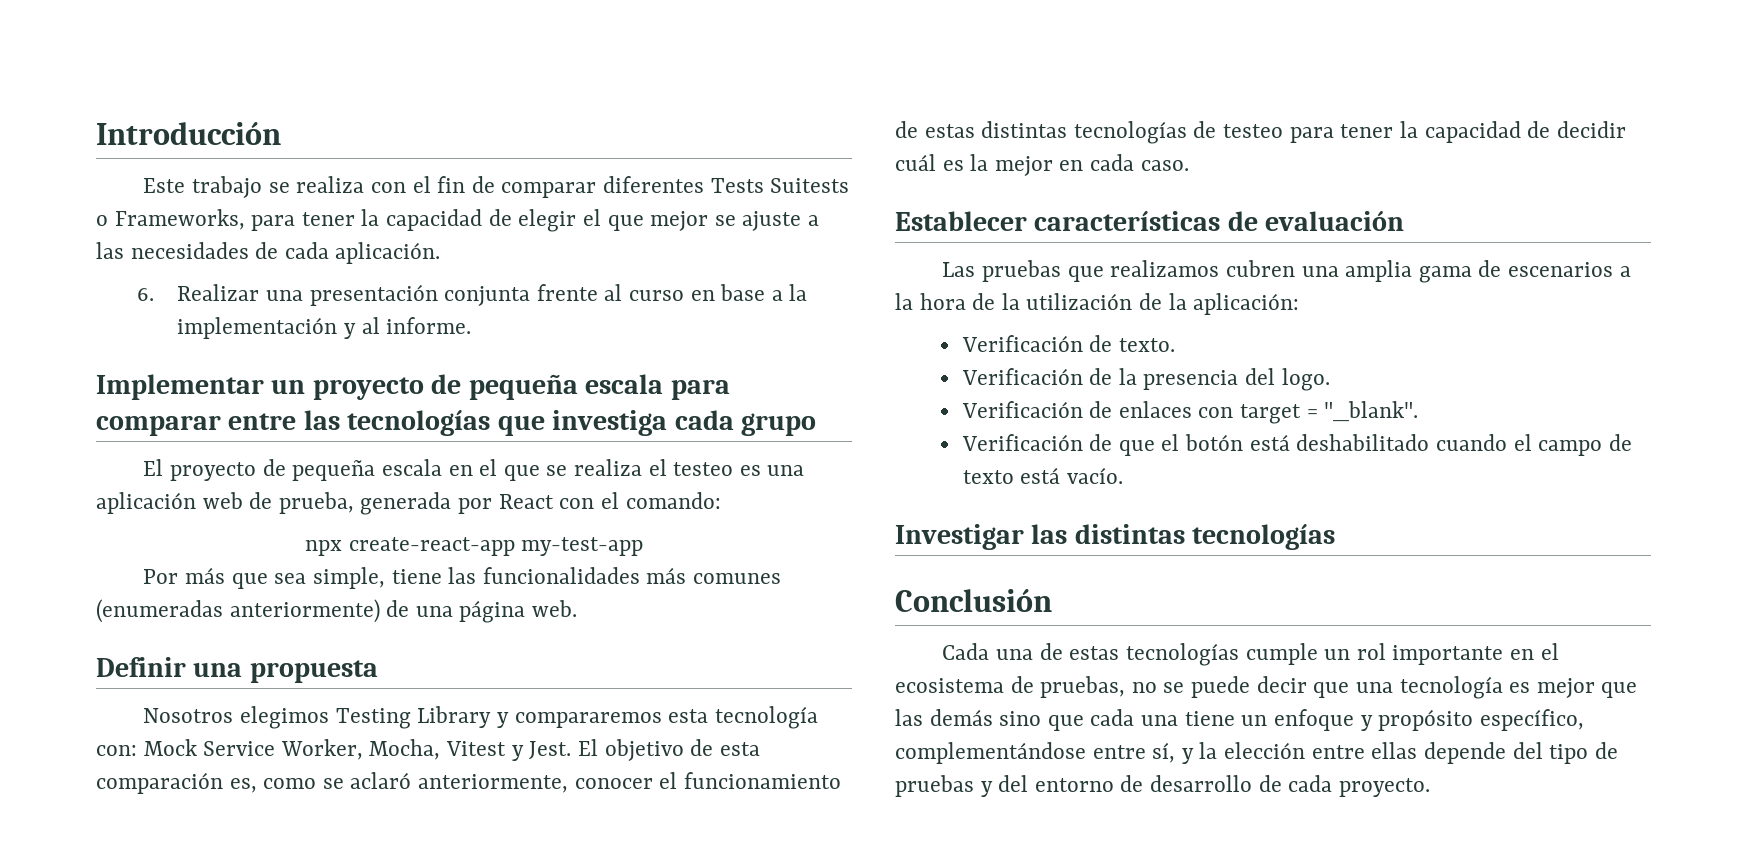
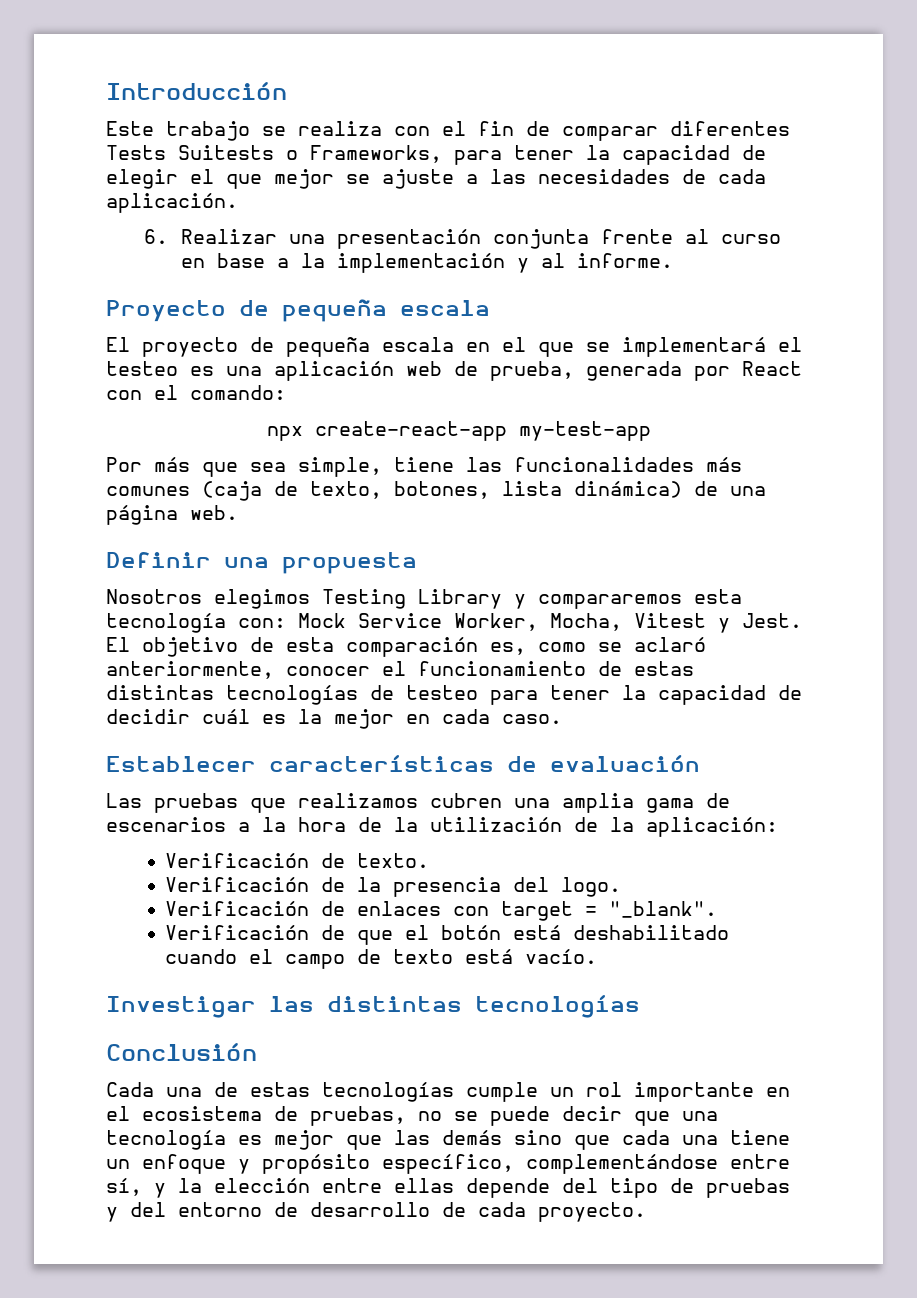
[96,374,730,400] [96,410,816,436] Implementar un proyecto de pequeña escala para comparar entre las tecnologías que investiga cada grupo -> [106,299,490,322] Proyecto de pequeña escala
[574,459,643,476] realiza -> [622,337,766,357] implementará
[96,599,380,623] (enumeradas anteriormente) -> [202,481,682,501] (caja de texto, botones, lista dinámica)

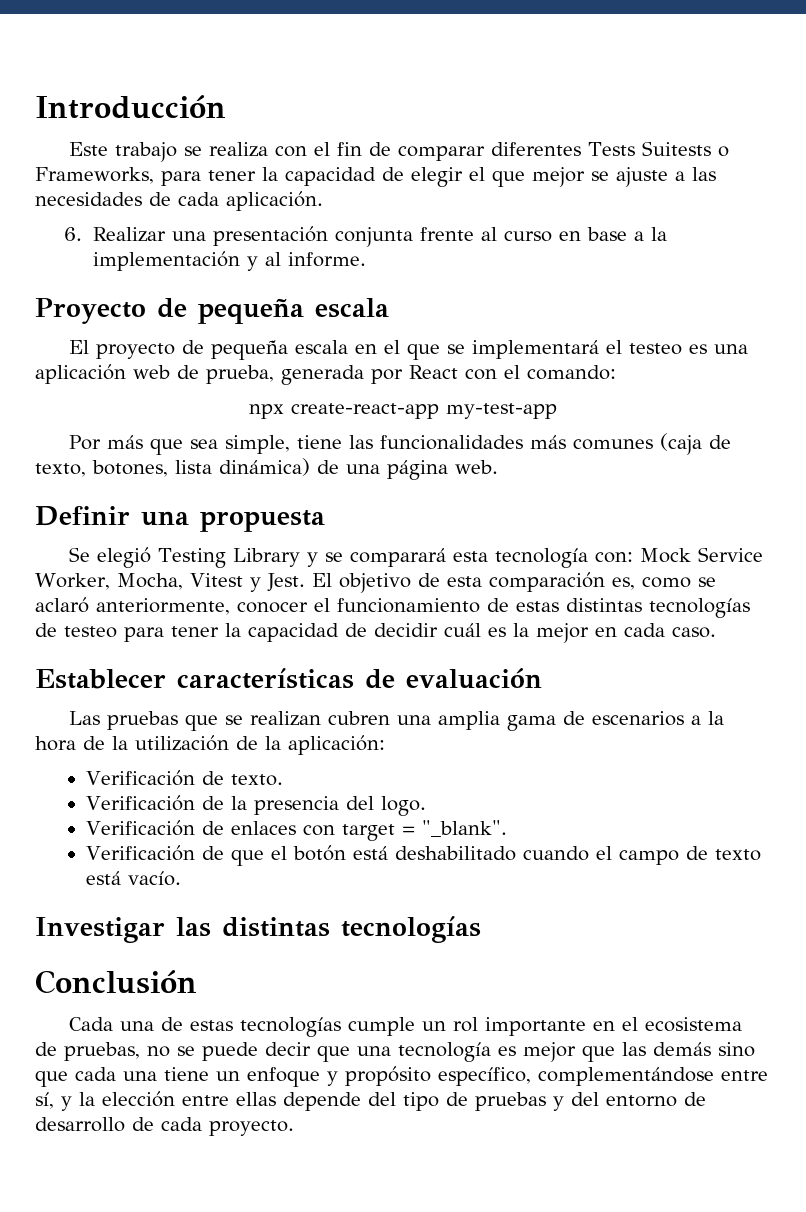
[106,589,310,609] Nosotros elegimos -> [69,547,152,568] Se elegió
[538,594,682,609] compararemos -> [325,548,447,567] se comparará
[298,793,418,808] realizamos -> [225,711,322,726] se realizan

